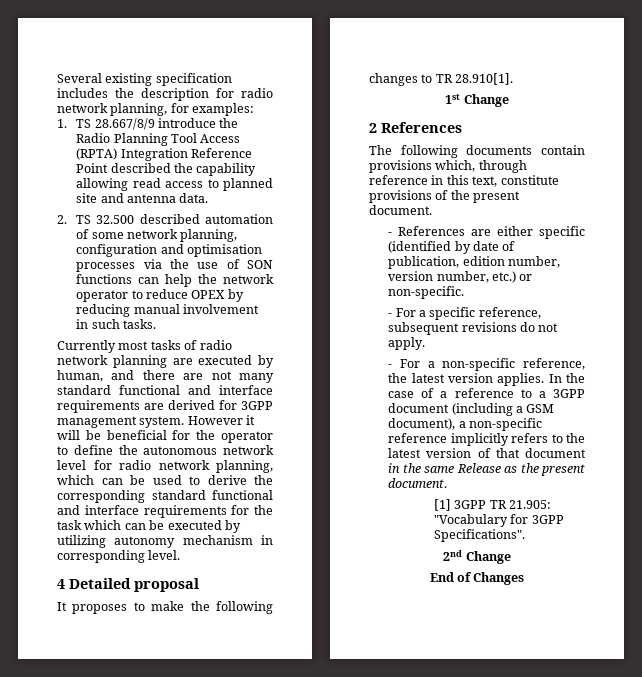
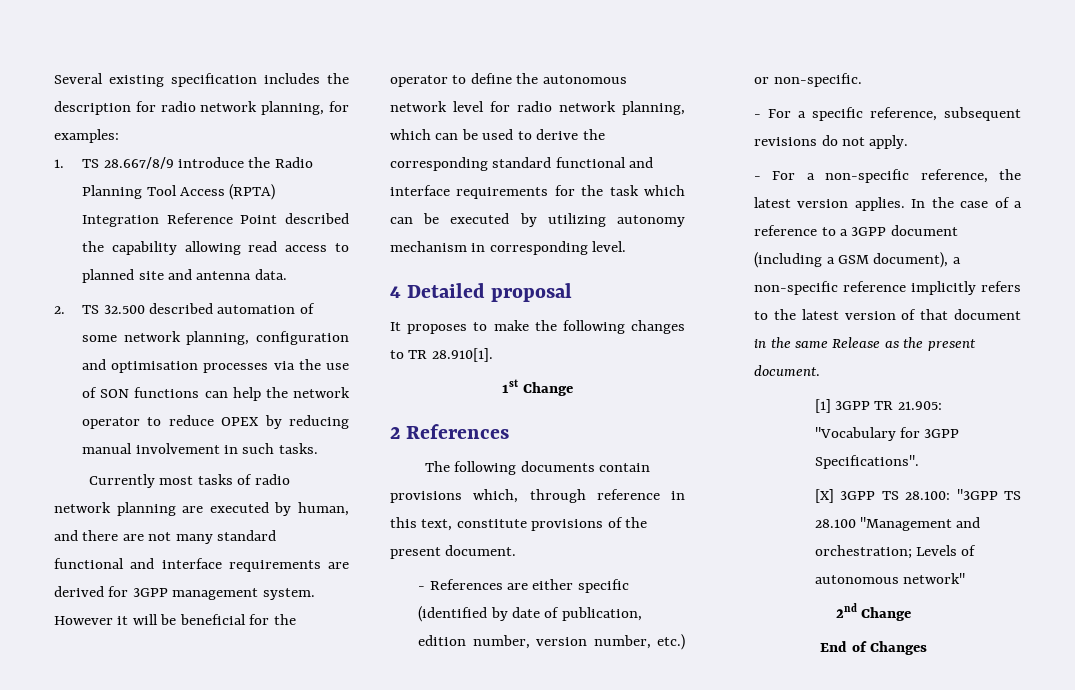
(525, 535) none -> [814,489,1021,503] [814,517,981,531] [814,545,977,559] [814,573,965,584] // [X] 3GPP TS 28.100: "3GPP TS 28.100 "Management and orchestration; Levels of autonomous network"

